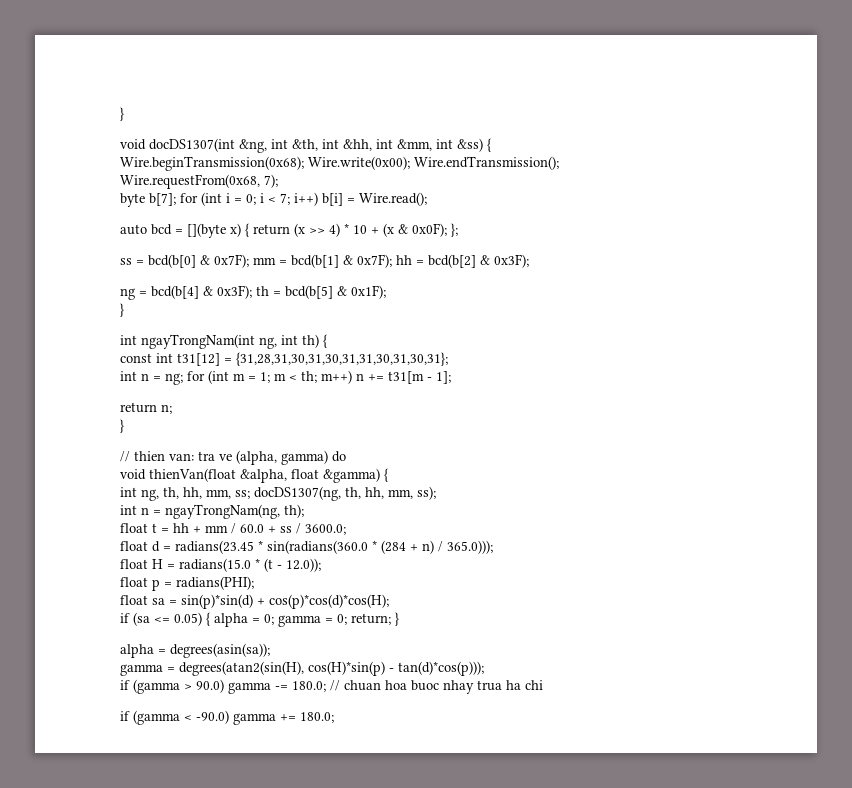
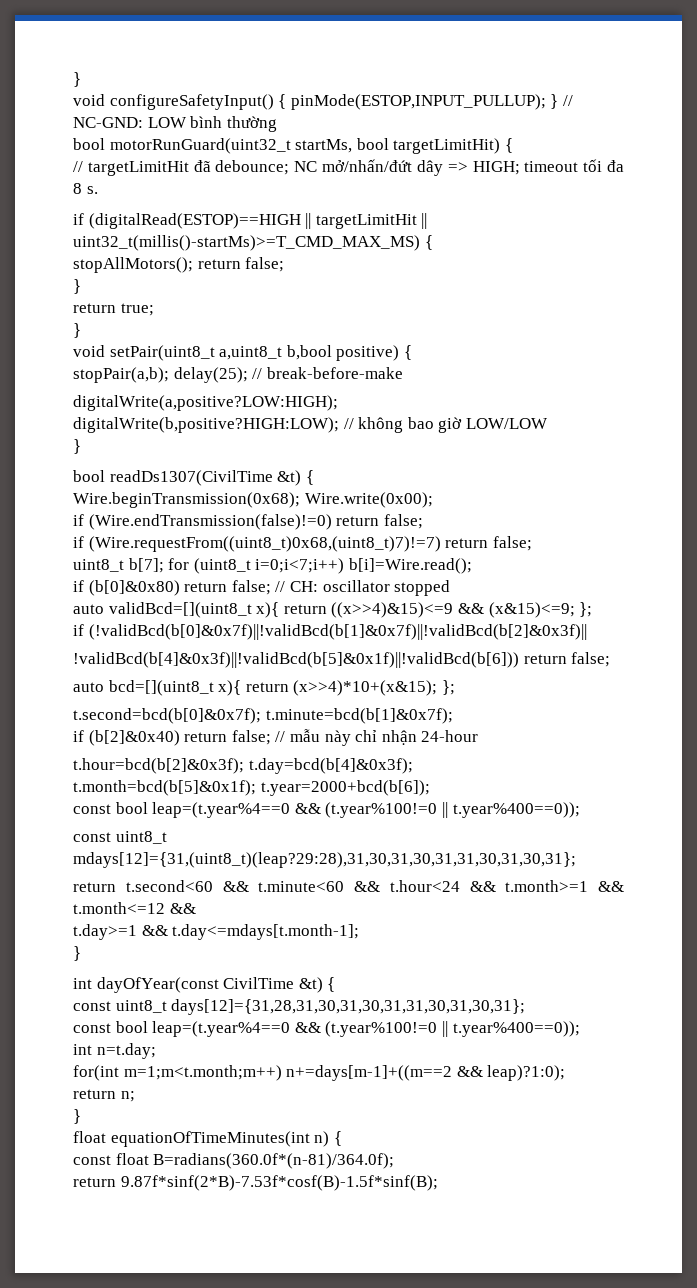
[119,107,124,121] [119,138,491,153] [119,156,559,171] [119,174,278,189] [119,192,427,207] [119,223,458,238] [119,254,529,268] [119,285,386,300] [119,303,124,317] [119,334,327,349] [119,352,448,366] [119,370,451,385] [119,402,172,414] [119,419,124,433] [119,450,346,465] [119,468,388,483] [119,486,436,501] [119,504,304,519] [119,523,346,535] [119,540,493,554] [119,558,321,572] [119,576,254,591] [119,594,389,609] [119,612,399,627] [119,643,270,658] [119,661,484,676] [119,679,543,694] [119,710,334,725] } // void docDS1307(int &ng, int &th, int &hh, int &mm, int &ss) { // Wire.beginTransmission(0x68); Wire.write(0x00); Wire.endTransmission(); // Wire.requestFrom(0x68, 7); // byte b[7]; for (int i = 0; i < 7; i++) b[i] = Wire.read(); // auto bcd = [](byte x) { return (x >> 4) * 10 + (x & 0x0F); }; // ss = bcd(b[0] & 0x7F); mm = bcd(b[1] & 0x7F); hh = bcd(b[2] & 0x3F); // ng = bcd(b[4] & 0x3F); th = bcd(b[5] & 0x1F); // } // int ngayTrongNam(int ng, int th) { // const int t31[12] = {31,28,31,30,31,30,31,31,30,31,30,31}; // int n = ng; for (int m = 1; m < th; m++) n += t31[m - 1]; // return n; // } // // thien van: tra ve (alpha, gamma) do // void thienVan(float &alpha, float &gamma) { // int ng, th, hh, mm, ss; docDS1307(ng, th, hh, mm, ss); // int n = ngayTrongNam(ng, th); // float t = hh + mm / 60.0 + ss / 3600.0; // float d = radians(23.45 * sin(radians(360.0 * (284 + n) / 365.0))); // float H = radians(15.0 * (t - 12.0)); // float p = radians(PHI); // float sa = sin(p)*sin(d) + cos(p)*cos(d)*cos(H); // if (sa <= 0.05) { alpha = 0; gamma = 0; return; } // alpha = degrees(asin(sa)); // gamma = degrees(atan2(sin(H), cos(H)*sin(p) - tan(d)*cos(p))); // if (gamma > 90.0) gamma -= 180.0; // chuan hoa buoc nhay trua ha chi // if (gamma < -90.0) gamma += 180.0; -> [73,72,81,87] [73,94,573,110] [73,116,277,132] [73,138,513,154] [73,159,624,176] [73,183,98,194] [73,213,428,229] [73,235,433,251] [73,257,285,273] [73,279,81,294] [73,303,154,316] [73,323,81,338] [73,345,412,361] [73,367,403,383] [73,395,338,411] [73,417,548,433] [73,439,81,454] [73,470,314,486] [73,492,433,508] [73,514,423,530] [73,536,532,552] [73,558,472,574] [73,580,451,596] [73,602,593,618] [73,624,587,640] [73,652,611,668] [73,680,455,696] [73,708,453,724] [73,729,479,746] [73,758,413,774] [73,780,430,796] [73,802,580,818] [73,831,167,844] [73,852,576,868] [73,880,624,892] [73,902,196,914] [73,924,360,940] [73,946,81,961] [73,977,336,993] [73,999,526,1015] [73,1021,580,1037] [73,1043,156,1059] [73,1065,566,1081] [73,1089,135,1102] [73,1109,81,1124] [73,1131,342,1147] [73,1153,395,1169] [73,1175,438,1191] } // void configureSafetyInput() { pinMode(ESTOP,INPUT_PULLUP); } // NC-GND: LOW bình thường // bool motorRunGuard(uint32_t startMs, bool targetLimitHit) { // // targetLimitHit đã debounce; NC mở/nhấn/đứt dây => HIGH; timeout tối đa 8 s. // if (digitalRead(ESTOP)==HIGH || targetLimitHit || uint32_t(millis()-startMs)>=T_CMD_MAX_MS) { // stopAllMotors(); return false; // } // return true; // } // void setPair(uint8_t a,uint8_t b,bool positive) { // stopPair(a,b); delay(25); // break-before-make // digitalWrite(a,positive?LOW:HIGH); // digitalWrite(b,positive?HIGH:LOW); // không bao giờ LOW/LOW // } // bool readDs1307(CivilTime &t) { // Wire.beginTransmission(0x68); Wire.write(0x00); // if (Wire.endTransmission(false)!=0) return false; // if (Wire.requestFrom((uint8_t)0x68,(uint8_t)7)!=7) return false; // uint8_t b[7]; for (uint8_t i=0;i<7;i++) b[i]=Wire.read(); // if (b[0]&0x80) return false; // CH: oscillator stopped // auto validBcd=[](uint8_t x){ return ((x>>4)&15)<=9 && (x&15)<=9; }; // if (!validBcd(b[0]&0x7f)||!validBcd(b[1]&0x7f)||!validBcd(b[2]&0x3f)|| // !validBcd(b[4]&0x3f)||!validBcd(b[5]&0x1f)||!validBcd(b[6])) return false; // auto bcd=[](uint8_t x){ return (x>>4)*10+(x&15); }; // t.second=bcd(b[0]&0x7f); t.minute=bcd(b[1]&0x7f); // if (b[2]&0x40) return false; // mẫu này chỉ nhận 24-hour // t.hour=bcd(b[2]&0x3f); t.day=bcd(b[4]&0x3f); // t.month=bcd(b[5]&0x1f); t.year=2000+bcd(b[6]); // const bool leap=(t.year%4==0 && (t.year%100!=0 || t.year%400==0)); // const uint8_t mdays[12]={31,(uint8_t)(leap?29:28),31,30,31,30,31,31,30,31,30,31}; // return t.second<60 && t.minute<60 && t.hour<24 && t.month>=1 && t.month<=12 && // t.day>=1 && t.day<=mdays[t.month-1]; // } // int dayOfYear(const CivilTime &t) { // const uint8_t days[12]={31,28,31,30,31,30,31,31,30,31,30,31}; // const bool leap=(t.year%4==0 && (t.year%100!=0 || t.year%400==0)); // int n=t.day; // for(int m=1;m<t.month;m++) n+=days[m-1]+((m==2 && leap)?1:0); // return n; // } // float equationOfTimeMinutes(int n) { // const float B=radians(360.0f*(n-81)/364.0f); // return 9.87f*sinf(2*B)-7.53f*cosf(B)-1.5f*sinf(B);

